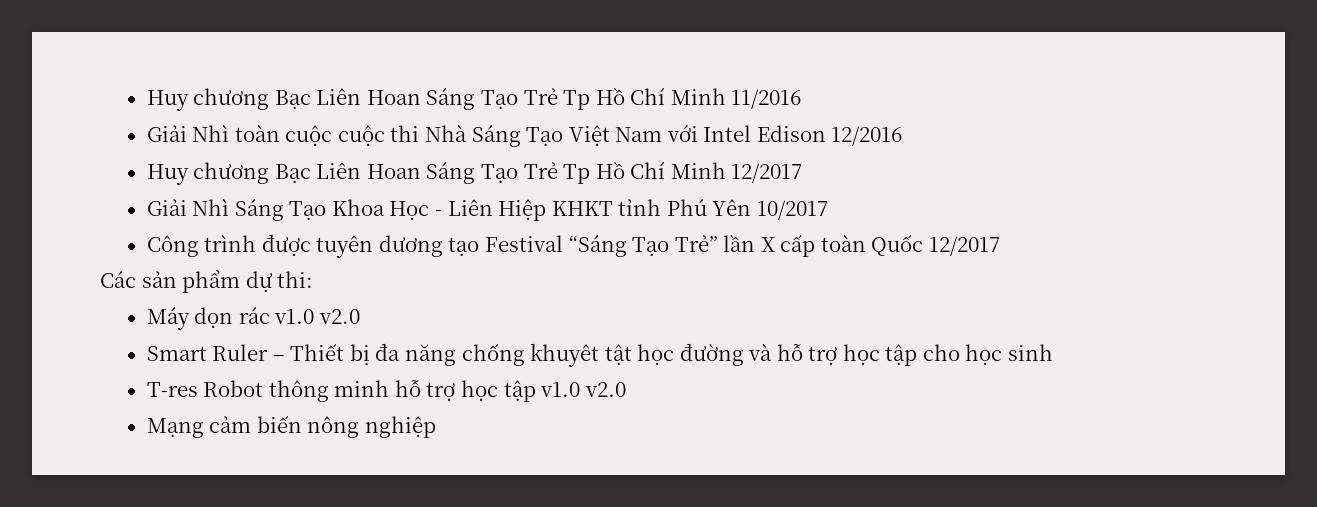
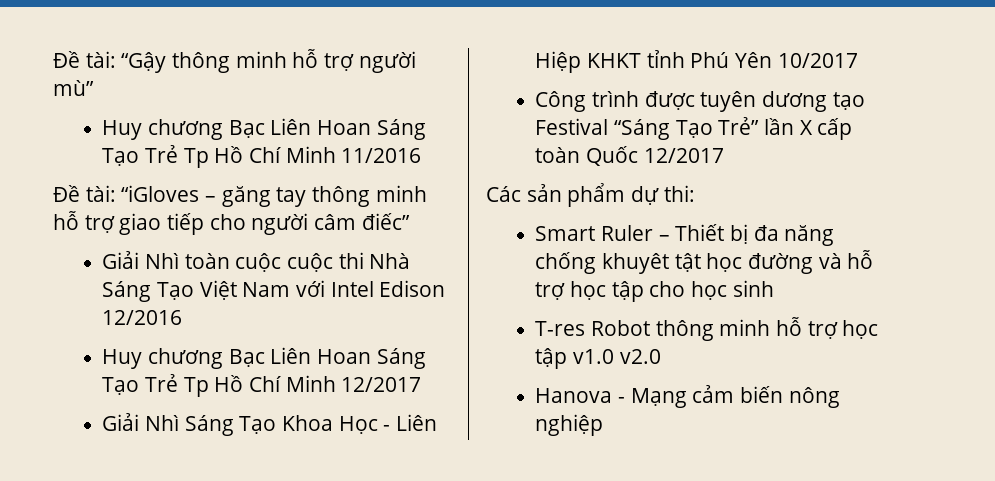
(146, 100) none -> [53,49,416,73] [53,80,94,96] Đề tài: “Gậy thông minh hỗ trợ người mù” //
(802, 99) none -> [53,185,427,207] [53,211,410,235] // Đề tài: “iGloves – găng tay thông minh hỗ trợ giao tiếp cho người câm điếc”
[146,307,360,330] // Máy dọn rác v1.0 v2.0 -> (695, 193) none
(626, 389) none -> [535,388,626,403] Hanova -

